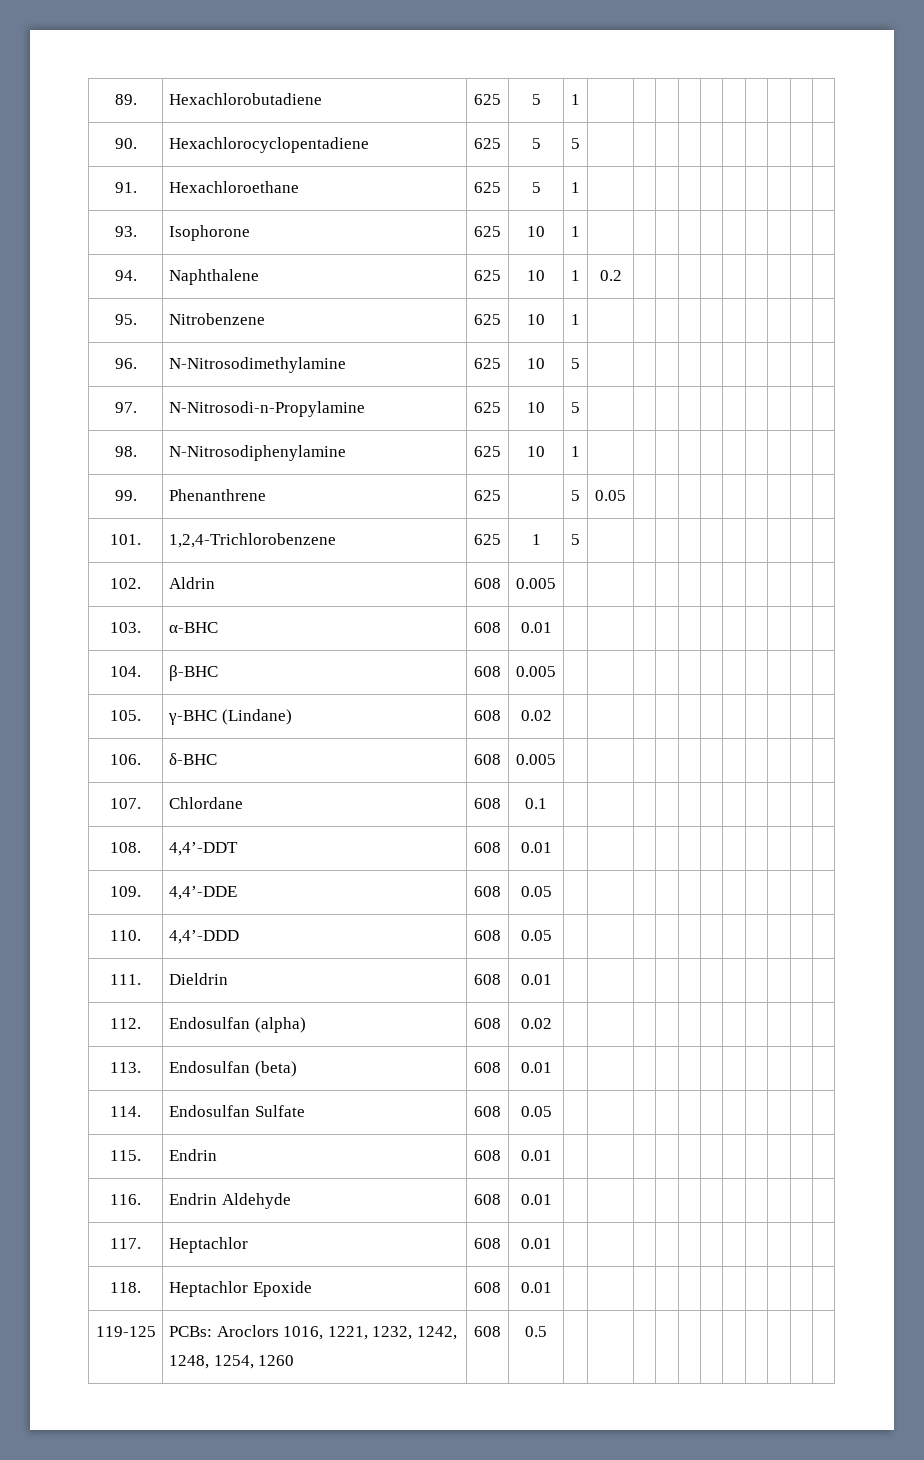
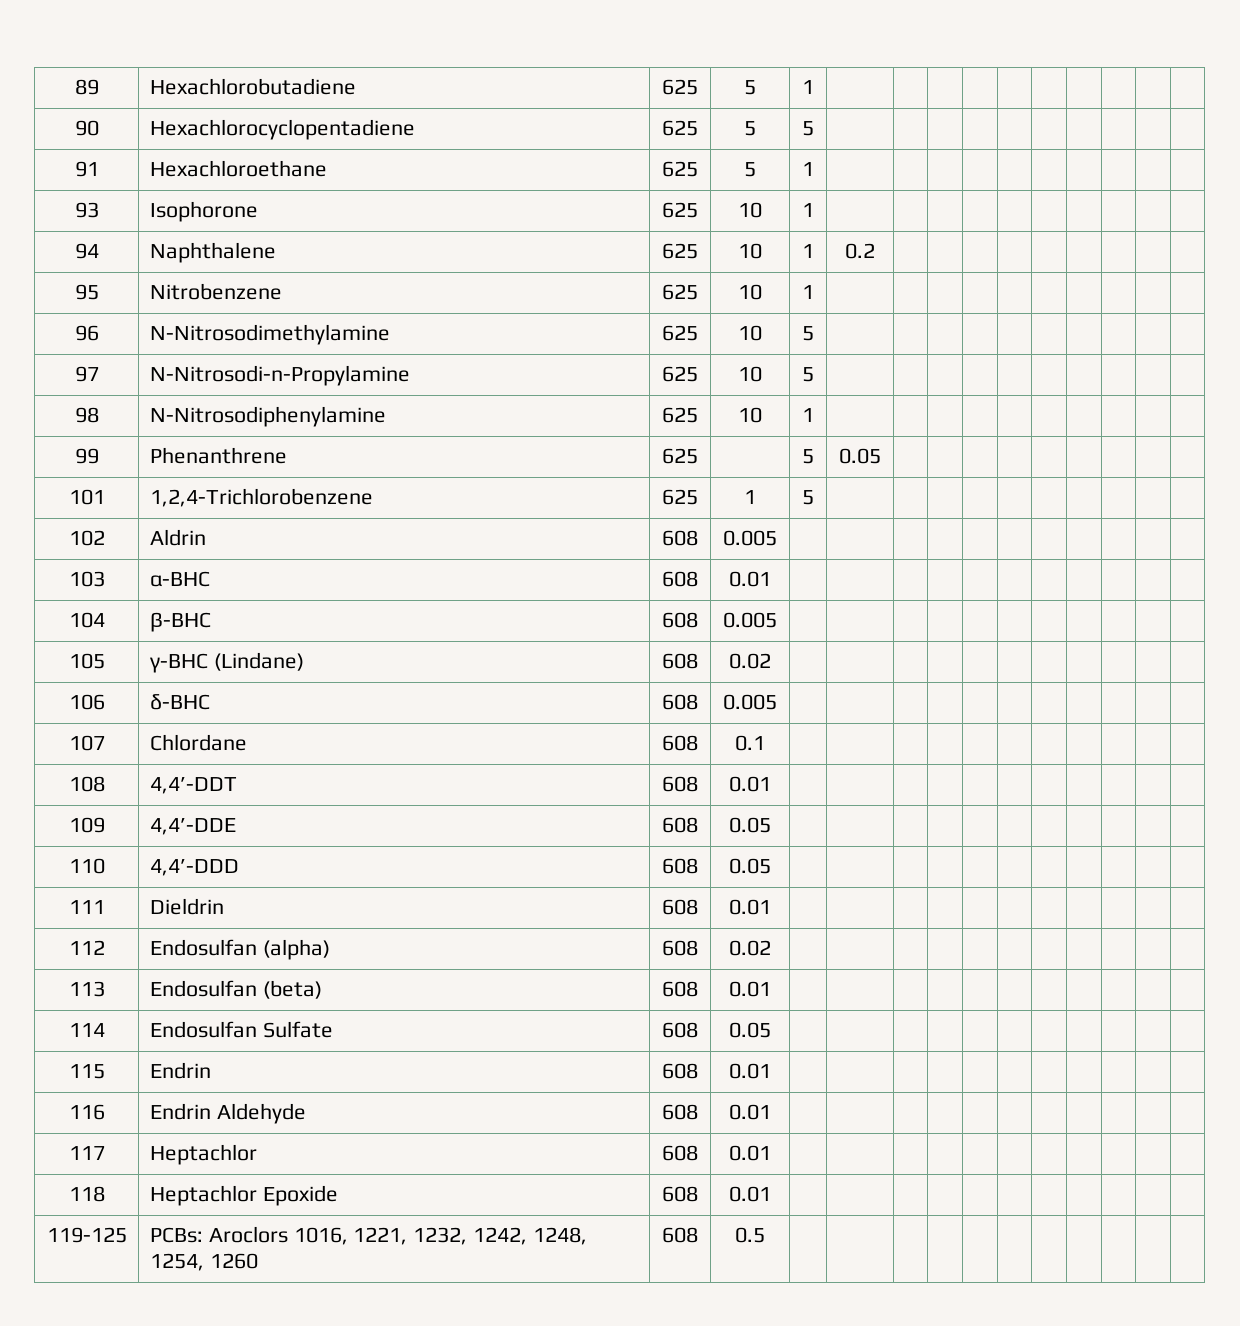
[114,94,137,105] 89. -> [74,79,99,95] 89
[114,138,137,149] 90. -> [74,120,99,136] 90
[114,182,137,193] 91. -> [74,161,99,177] 91
[114,226,137,237] 93. -> [74,202,99,218] 93
[114,270,137,281] 94. -> [74,243,99,259] 94
[114,314,137,325] 95. -> [74,284,99,300] 95
[114,358,137,369] 96. -> [74,325,99,341] 96
[114,402,137,413] 97. -> [74,366,99,382] 97
[114,446,137,457] 98. -> [74,407,99,423] 98
[114,490,137,501] 99. -> [74,448,99,464] 99
[110,534,141,545] 101. -> [68,489,105,505] 101
[110,578,141,589] 102. -> [68,530,105,546] 102
[110,622,141,633] 103. -> [68,571,105,587] 103
[110,666,141,677] 104. -> [68,612,105,628] 104
[110,710,141,721] 105. -> [68,653,105,669] 105
[110,754,141,765] 106. -> [68,694,105,710] 106
[110,798,141,809] 107. -> [68,735,105,751] 107
[110,842,141,853] 108. -> [68,776,105,792] 108
[110,886,141,897] 109. -> [68,817,105,833] 109
[110,930,141,941] 110. -> [68,858,105,874] 110
[110,974,141,985] 111. -> [68,900,105,914] 111
[110,1018,141,1029] 112. -> [68,940,105,955] 112
[110,1062,141,1073] 113. -> [68,981,105,997] 113
[110,1106,141,1117] 114. -> [68,1023,105,1037] 114
[110,1150,141,1161] 115. -> [68,1064,105,1079] 115
[110,1194,141,1205] 116. -> [68,1104,105,1120] 116
[110,1238,141,1249] 117. -> [68,1146,105,1160] 117
[110,1282,141,1293] 118. -> [68,1186,105,1202] 118

